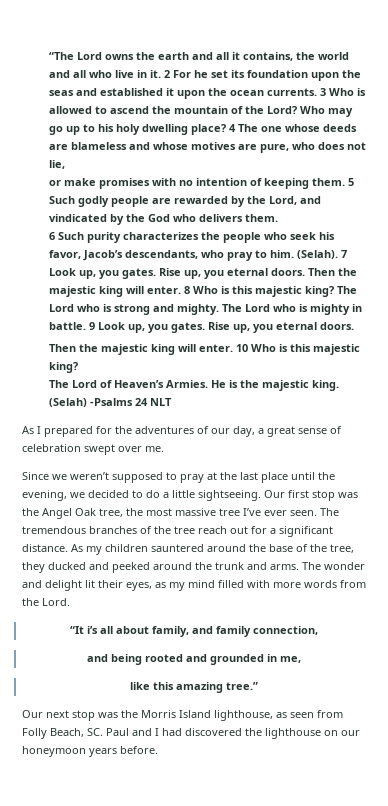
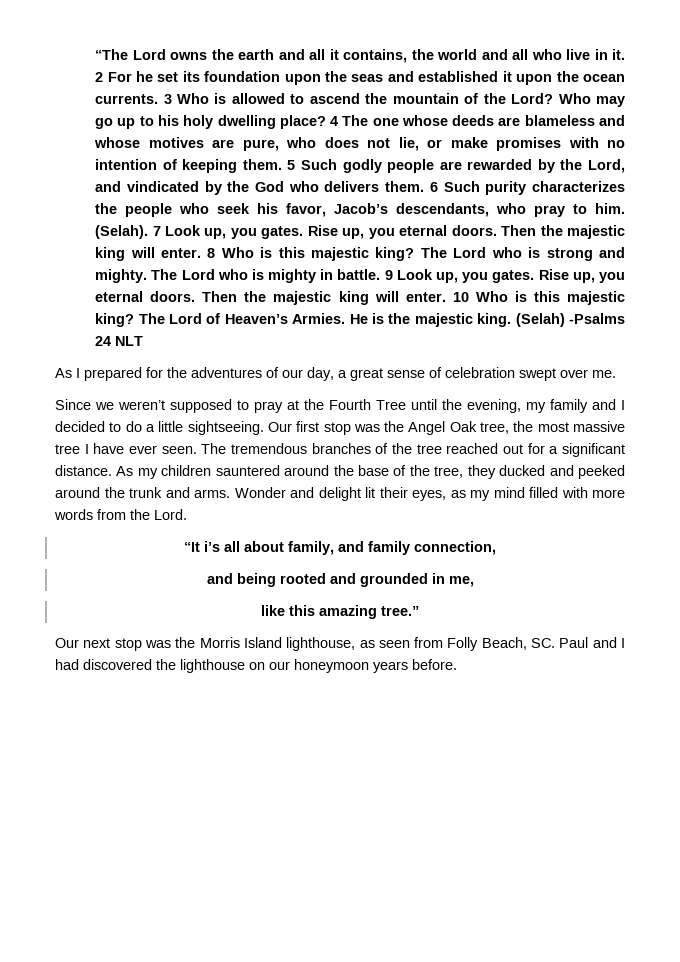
(65, 164) // -> (419, 144) none
(278, 218) // -> (425, 186) none
(354, 326) // -> (196, 296) none
(78, 367) // -> (135, 320) none
[240,472,288,483] last place -> [329,399,406,410] Fourth Tree
[70,492,85,498] we -> [526,399,625,413] my family and I
[243,508,261,516] I’ve -> [84,443,125,454] I have
[198,526,227,534] reach -> [446,443,499,454] reached
[302,562,365,570] The wonder -> [234,487,286,498] Wonder

